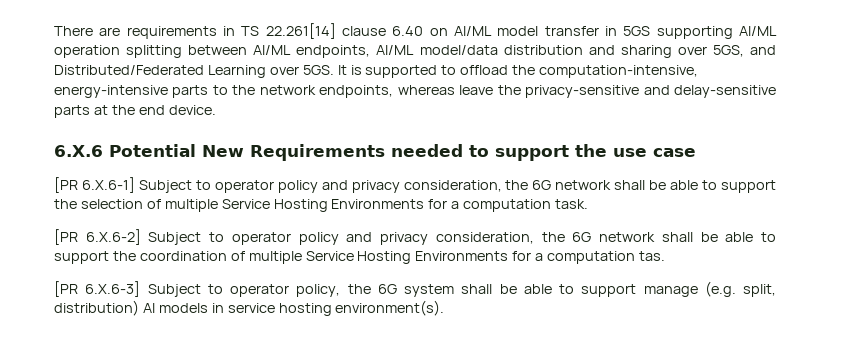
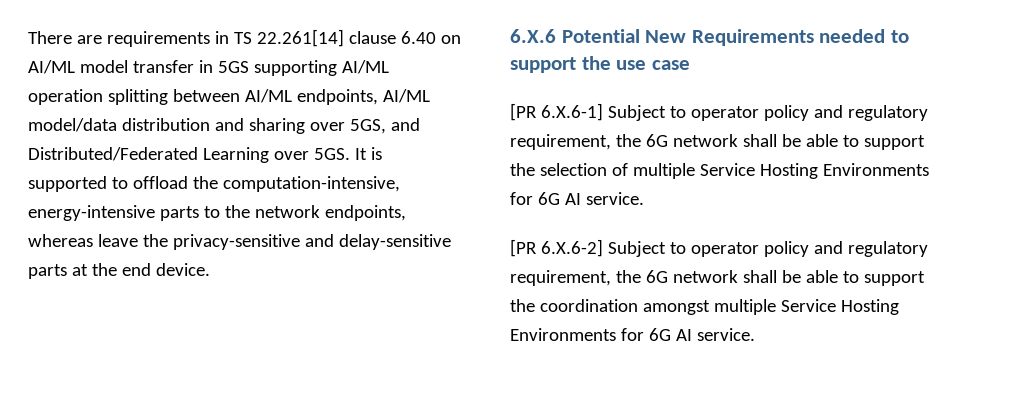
[351,180,502,193] privacy consideration, -> [847,105,928,121] [510,134,611,150] regulatory requirement,
[451,199,589,212] a computation task. -> [537,192,644,205] 6G AI service.
[380,232,534,245] privacy consideration, -> [847,241,928,257] [510,270,611,286] regulatory requirement,
[230,251,666,264] [54,281,776,297] [54,300,445,316] of multiple Service Hosting Environments for a computation tas. // [PR 6.X.6-3] Subject to operator policy, the 6G system shall be able to support manage (e.g. split, distribution) AI models in service hosting environment(s). -> [642,299,899,315] [510,328,755,341] amongst multiple Service Hosting Environments for 6G AI service.

